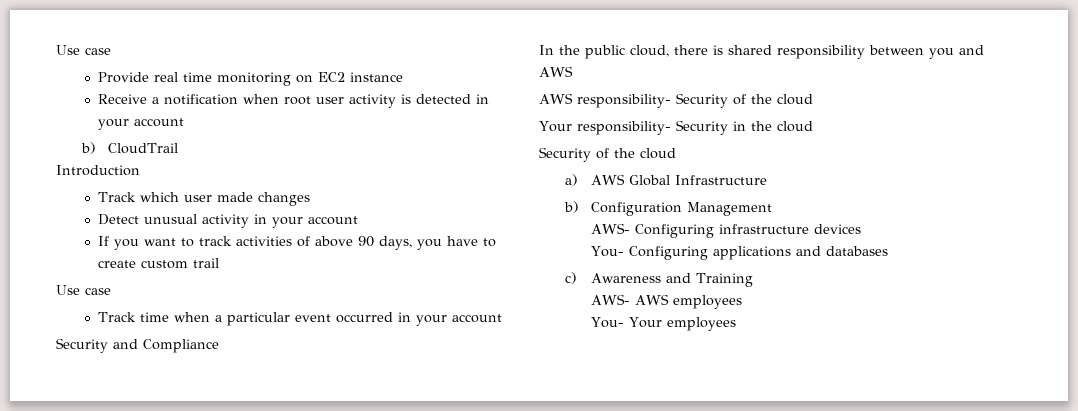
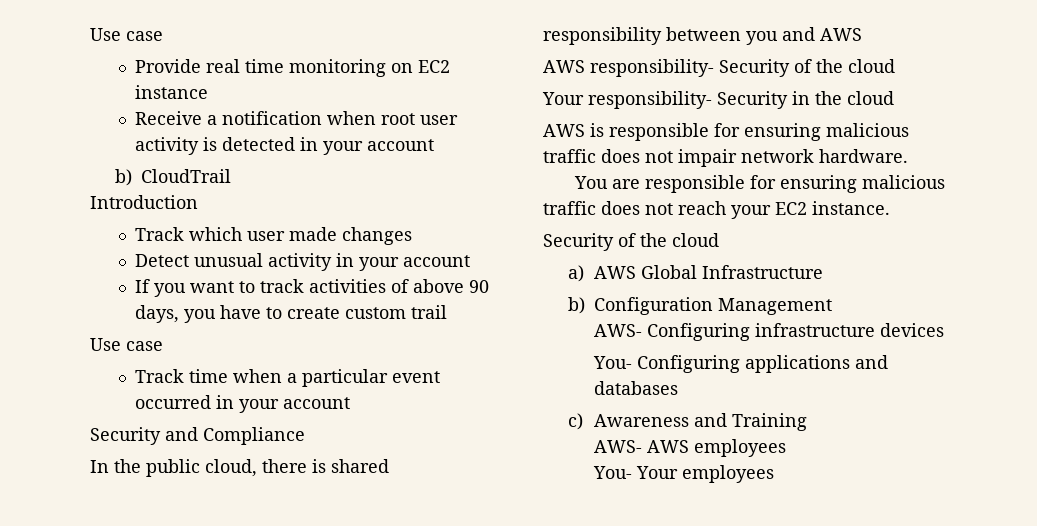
(813, 126) none -> [543,123,909,141] [543,149,908,167] [573,175,945,193] [543,201,890,219] // AWS is responsible for ensuring malicious traffic does not impair network hardware. // You are responsible for ensuring malicious traffic does not reach your EC2 instance.

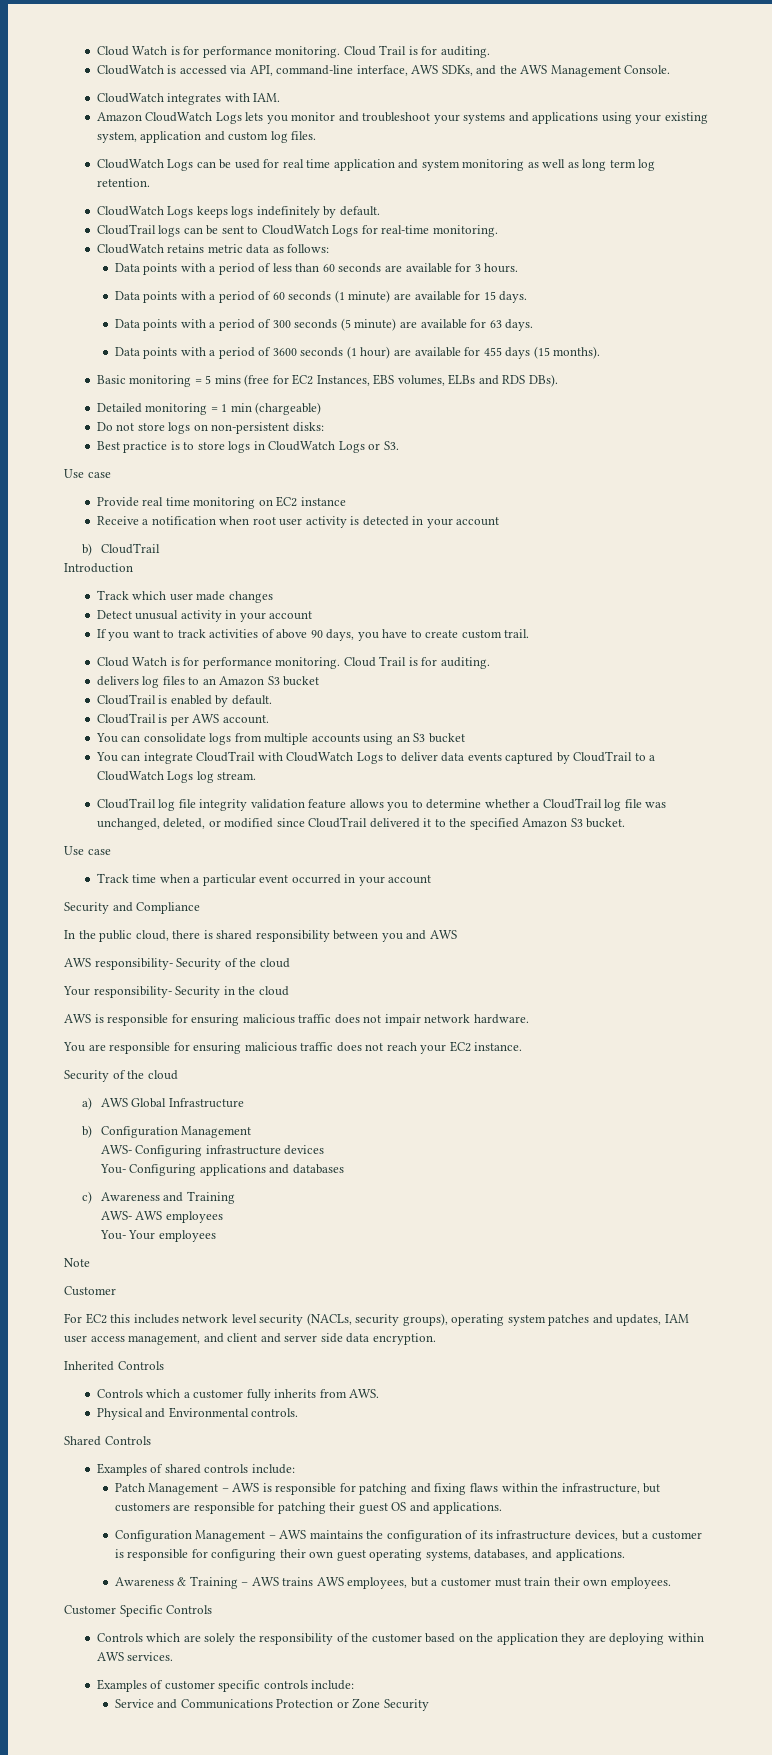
(90, 34) none -> [96,45,490,58] [96,65,671,77] [96,93,281,105] [96,112,708,124] [96,131,317,143] [96,159,656,171] [96,178,150,187] [96,206,380,218] [96,224,498,237] [96,244,330,254] [114,263,519,275] [114,290,528,303] [114,318,534,331] [114,346,601,359] [96,374,558,387] [96,402,322,415] [96,422,324,434] [96,441,399,453] Cloud Watch is for performance monitoring. Cloud Trail is for auditing. // CloudWatch is accessed via API, command-line interface, AWS SDKs, and the AWS Management Console. // CloudWatch integrates with IAM. // Amazon CloudWatch Logs lets you monitor and troubleshoot your systems and applications using your existing system, application and custom log files. // CloudWatch Logs can be used for real time application and system monitoring as well as long term log retention. // CloudWatch Logs keeps logs indefinitely by default. // CloudTrail logs can be sent to CloudWatch Logs for real-time monitoring. // CloudWatch retains metric data as follows: // Data points with a period of less than 60 seconds are available for 3 hours. // Data points with a period of 60 seconds (1 minute) are available for 15 days. // Data points with a period of 300 seconds (5 minute) are available for 63 days. // Data points with a period of 3600 seconds (1 hour) are available for 455 days (15 months). // Basic monitoring = 5 mins (free for EC2 Instances, EBS volumes, ELBs and RDS DBs). // Detailed monitoring = 1 min (chargeable) // Do not store logs on non-persistent disks: // Best practice is to store logs in CloudWatch Logs or S3. //
[411,305,448,319] trail -> [504,629,530,638] [96,656,490,669] [96,676,320,688] [96,694,272,707] [96,713,269,726] [95,733,465,745] [95,751,656,764] [96,771,257,783] [96,798,667,811] [96,817,626,830] trail. // Cloud Watch is for performance monitoring. Cloud Trail is for auditing. // delivers log files to an Amazon S3 bucket // CloudTrail is enabled by default. // CloudTrail is per AWS account. // You can consolidate logs from multiple accounts using an S3 bucket // You can integrate CloudTrail with CloudWatch Logs to deliver data events captured by CloudTrail to a CloudWatch Logs log stream. // CloudTrail log file integrity validation feature allows you to determine whether a CloudTrail log file was unchanged, deleted, or modified since CloudTrail delivered it to the specified Amazon S3 bucket.
(774, 474) none -> [64,1258,90,1267] [64,1286,116,1296] [64,1313,689,1326] [64,1333,436,1345] [64,1361,164,1371] [96,1389,380,1401] [96,1407,299,1420] [64,1436,151,1446] [96,1463,295,1476] [114,1483,661,1495] [114,1502,503,1514] [114,1530,702,1542] [114,1549,625,1561] [114,1576,671,1589] [64,1605,213,1617] [96,1633,704,1645] [96,1652,174,1661] [96,1679,355,1692] [114,1698,429,1711] // Note // Customer // For EC2 this includes network level security (NACLs, security groups), operating system patches and updates, IAM user access management, and client and server side data encryption. // Inherited Controls // Controls which a customer fully inherits from AWS. // Physical and Environmental controls. // Shared Controls // Examples of shared controls include: // Patch Management – AWS is responsible for patching and fixing flaws within the infrastructure, but customers are responsible for patching their guest OS and applications. // Configuration Management – AWS maintains the configuration of its infrastructure devices, but a customer is responsible for configuring their own guest operating systems, databases, and applications. // Awareness & Training – AWS trains AWS employees, but a customer must train their own employees. // Customer Specific Controls // Controls which are solely the responsibility of the customer based on the application they are deploying within AWS services. // Examples of customer specific controls include: // Service and Communications Protection or Zone Security

